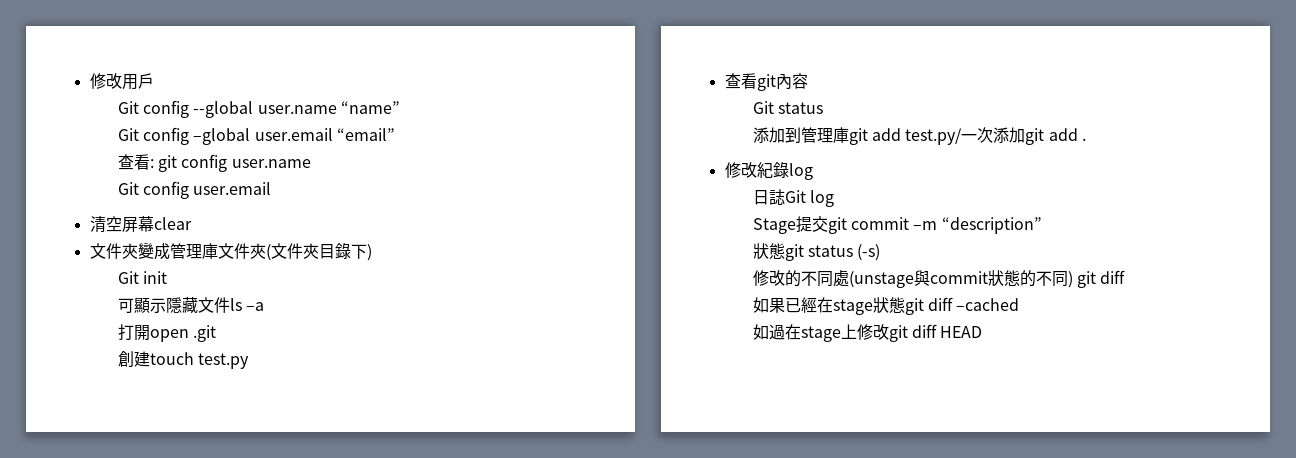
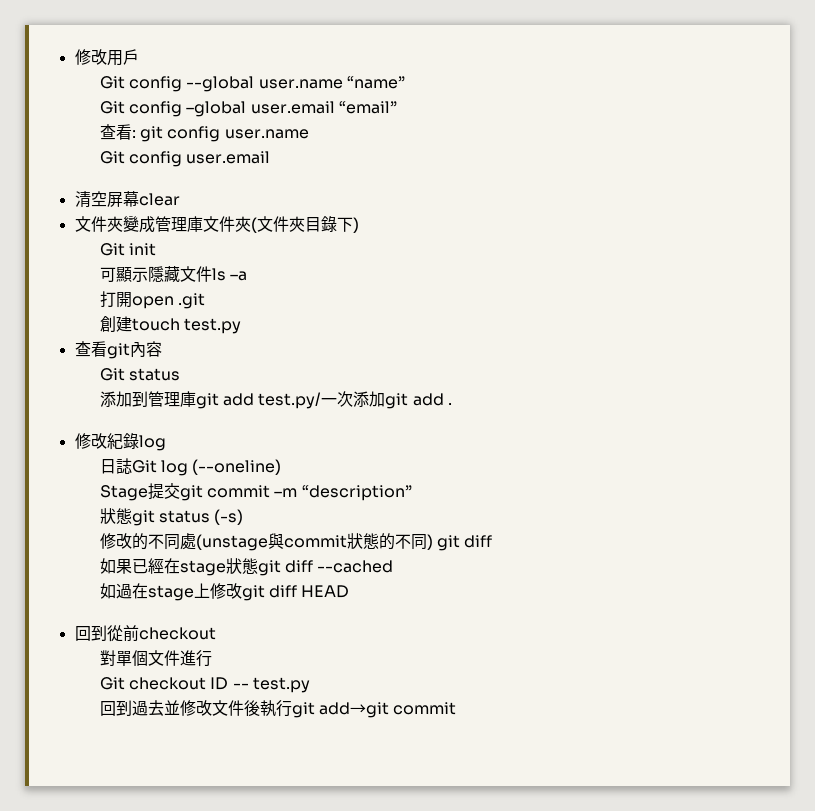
(835, 198) none -> [192,459,282,475] (--oneline)
[956,298,1020,311] –cached -> [317,560,394,573] --cached
(983, 332) none -> [74,625,216,642] [99,650,212,667] [99,677,310,693] [99,700,457,718] // 回到從前checkout // 對單個文件進行 // Git checkout ID -- test.py // 回到過去並修改文件後執行git add→git commit

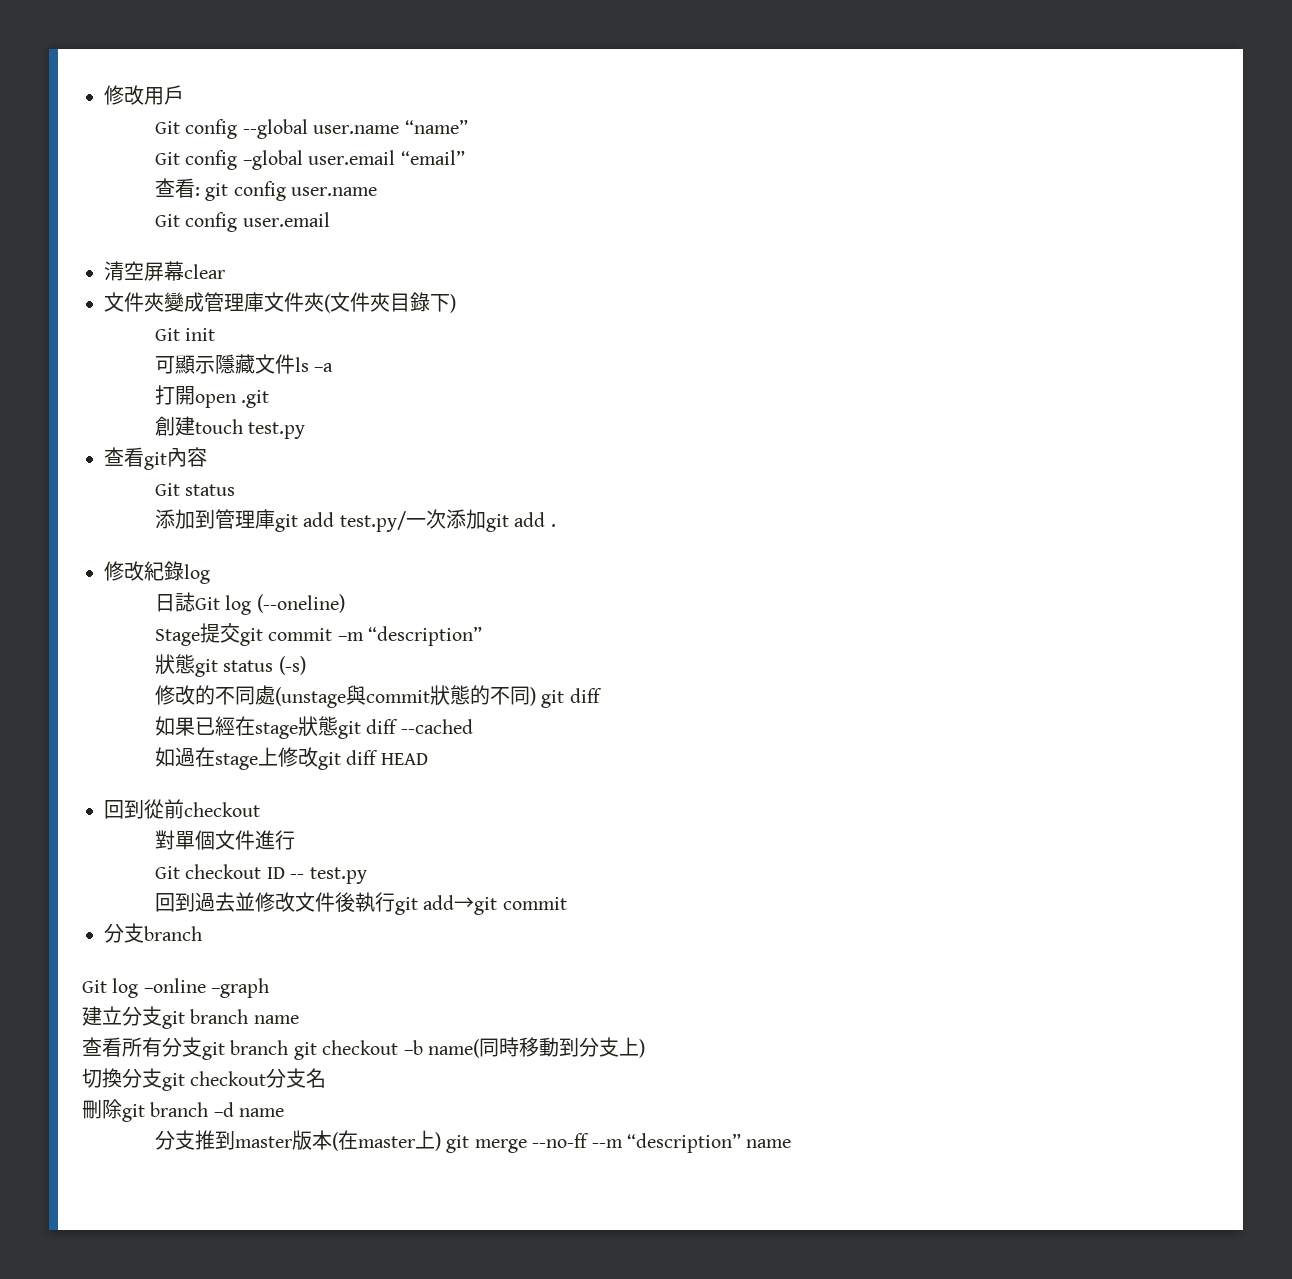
(457, 708) none -> [104,923,202,943] [82,978,270,998] [82,1006,299,1029] [82,1037,645,1060] [82,1068,327,1091] [82,1099,285,1122] [155,1130,792,1153] // 分支branch // Git log –online –graph // 建立分支git branch name // 查看所有分支git branch git checkout –b name(同時移動到分支上) // 切換分支git checkout分支名 // 刪除git branch –d name // 分支推到master版本(在master上) git merge --no-ff --m “description” name

